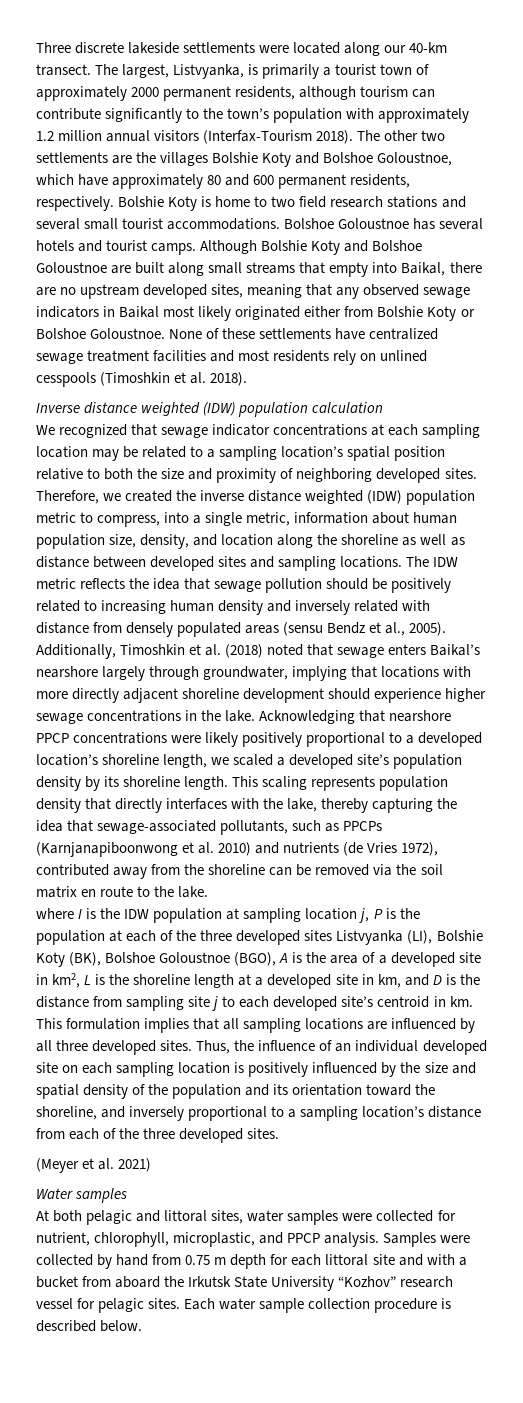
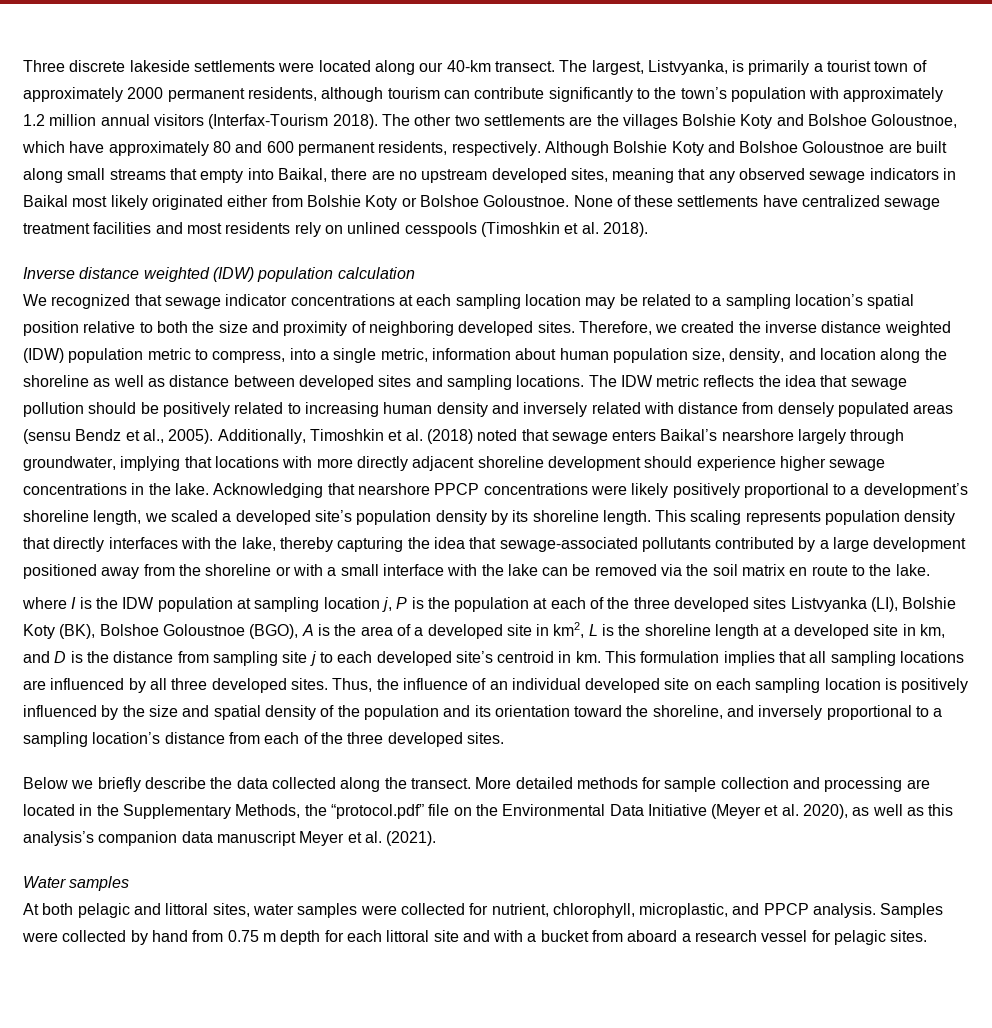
[118,196,466,211] [36,218,484,230] [36,240,197,255] Bolshie Koty is home to two field research stations and several small tourist accommodations. Bolshoe Goloustnoe has several hotels and tourist camps. -> (541, 148) none
[418,732,483,747] [36,754,98,766] developed location’s -> [863,483,968,498] development’s
[220,820,383,835] [36,842,439,857] [36,864,266,879] pollutants, such as PPCPs (Karnjanapiboonwong et al. 2010) and nutrients (de Vries 1972), contributed away from the shoreline -> [641,537,967,552] [23,564,538,579] pollutants contributed by a large development positioned away from the shoreline or with a small interface with the lake
[36,1158,152,1173] (Meyer et al. 2021) -> [23,777,930,792] [23,804,954,819] [23,831,437,846] Below we briefly describe the data collected along the transect. More detailed methods for sample collection and processing are located in the Supplementary Methods, the “protocol.pdf” file on the Environmental Data Initiative (Meyer et al. 2020), as well as this analysis’s companion data manuscript Meyer et al. (2021).
[164,1276,397,1291] the Irkutsk State University “Kozhov” -> [681,933,691,942] a
[184,1298,452,1313] [36,1320,143,1332] Each water sample collection procedure is described below. -> (928, 936) none

